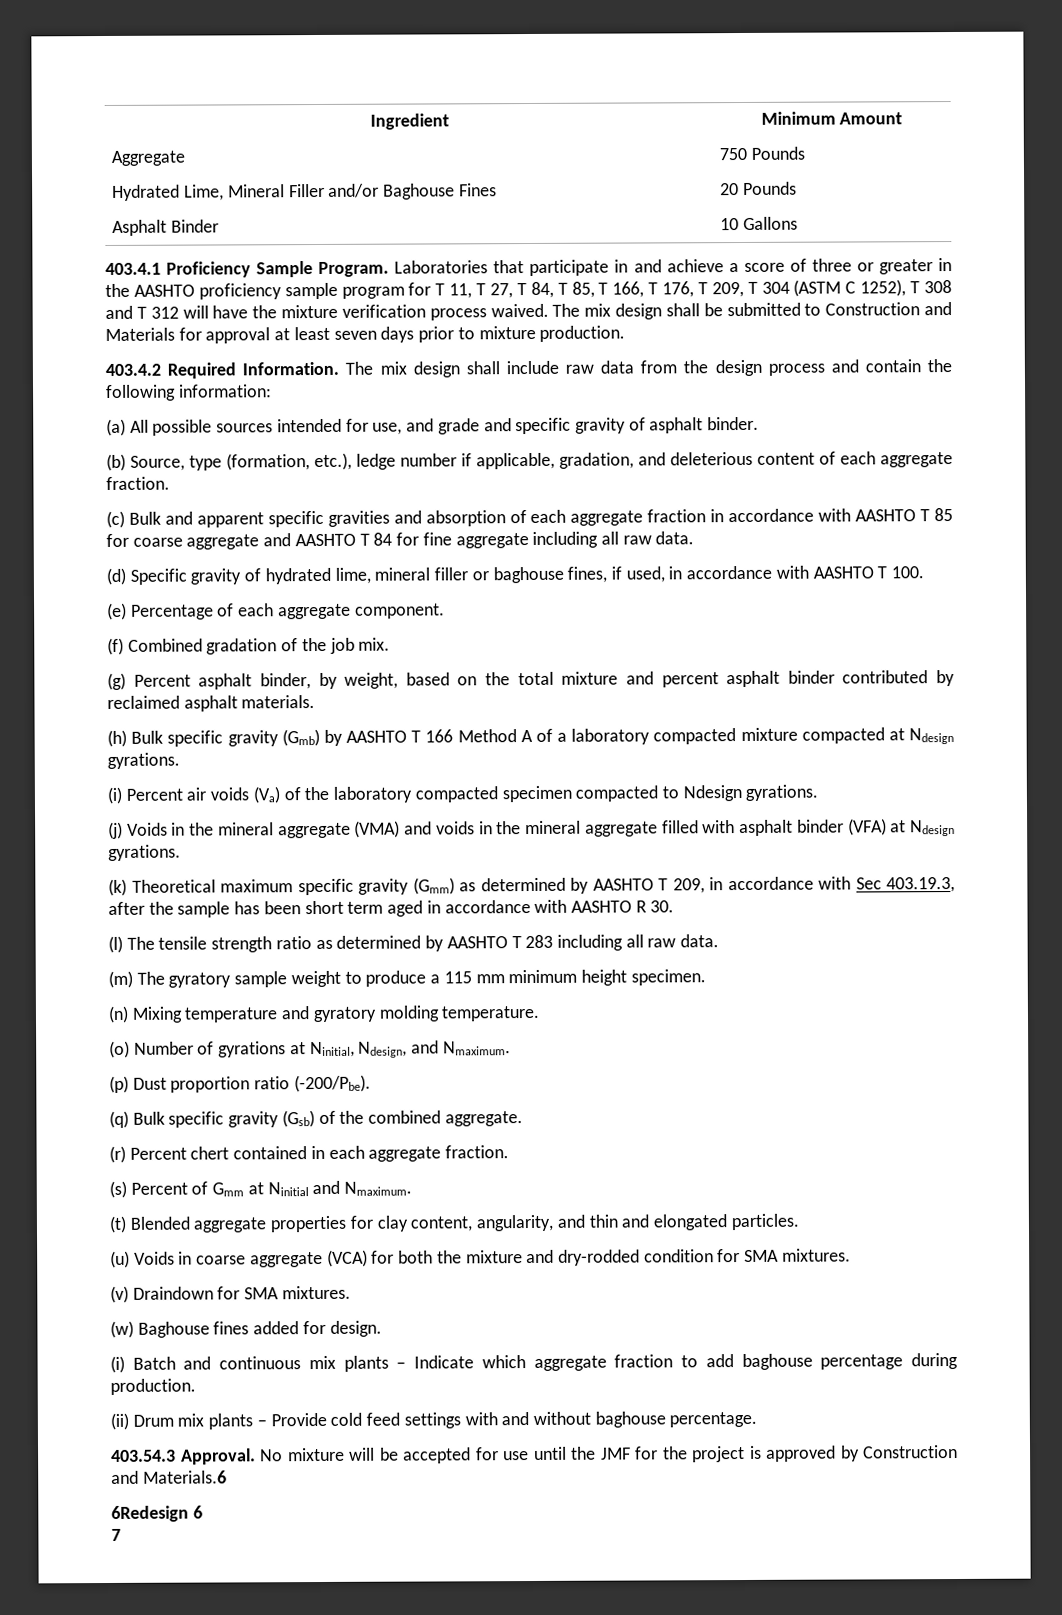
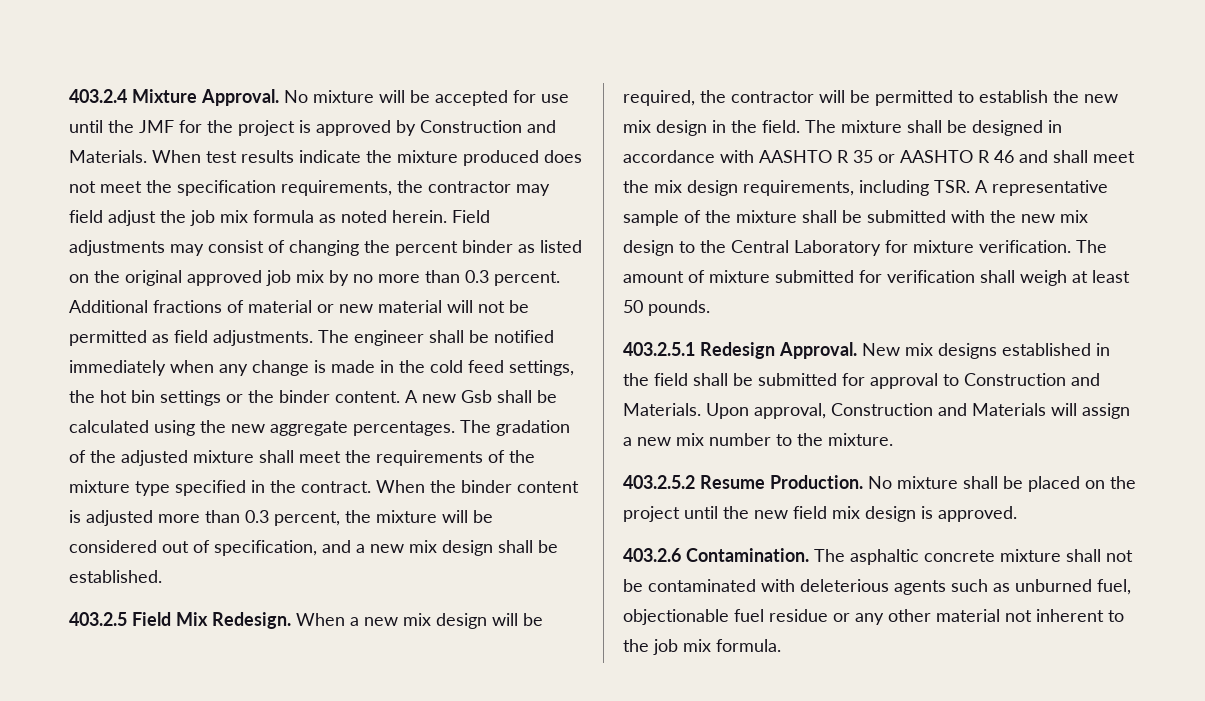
[369,113,449,130] [760,111,903,125] [111,150,186,166] [719,146,806,161] [112,183,497,201] [720,181,798,196] [112,219,220,236] [720,216,799,231] [105,258,952,278] [105,279,952,300] [105,302,953,321] [105,325,626,344] [105,359,952,379] [106,384,272,401] [106,416,760,436] [106,451,953,471] [106,476,170,490] [106,508,954,528] [106,531,695,550] [106,565,925,585] [107,602,445,620] [107,637,391,655] [107,670,955,690] [107,695,316,712] [107,727,954,747] [107,752,180,769] [107,784,819,804] [108,818,955,839] [108,844,181,861] [108,876,955,896] [108,899,675,918] [108,934,720,953] [108,969,706,988] [108,1005,541,1023] [109,1040,511,1058] [109,1074,371,1093] [109,1110,523,1128] [109,1145,510,1163] [109,1180,413,1198] [109,1213,799,1233] [110,1248,851,1268] [110,1285,351,1303] [110,1320,382,1338] [110,1352,959,1373] [110,1378,196,1395] [110,1411,758,1430] [111,1449,176,1462] Ingredient | Minimum Amount // Aggregate | 750 Pounds // Hydrated Lime, Mineral Filler and/or Baghouse Fines | 20 Pounds // Asphalt Binder | 10 Gallons // 403.4.1 Proficiency Sample Program. Laboratories that participate in and achieve a score of three or greater in the AASHTO proficiency sample program for T 11, T 27, T 84, T 85, T 166, T 176, T 209, T 304 (ASTM C 1252), T 308 and T 312 will have the mixture verification process waived. The mix design shall be submitted to Construction and Materials for approval at least seven days prior to mixture production. // 403.4.2 Required Information. The mix design shall include raw data from the design process and contain the following information: // (a) All possible sources intended for use, and grade and specific gravity of asphalt binder. // (b) Source, type (formation, etc.), ledge number if applicable, gradation, and deleterious content of each aggregate fraction. // (c) Bulk and apparent specific gravities and absorption of each aggregate fraction in accordance with AASHTO T 85 for coarse aggregate and AASHTO T 84 for fine aggregate including all raw data. // (d) Specific gravity of hydrated lime, mineral filler or baghouse fines, if used, in accordance with AASHTO T 100. // (e) Percentage of each aggregate component. // (f) Combined gradation of the job mix. // (g) Percent asphalt binder, by weight, based on the total mixture and percent asphalt binder contributed by reclaimed asphalt materials. // (h) Bulk specific gravity (Gmb) by AASHTO T 166 Method A of a laboratory compacted mixture compacted at Ndesign gyrations. // (i) Percent air voids (Va) of the laboratory compacted specimen compacted to Ndesign gyrations. // (j) Voids in the mineral aggregate (VMA) and voids in the mineral aggregate filled with asphalt binder (VFA) at Ndesign gyrations. // (k) Theoretical maximum specific gravity (Gmm) as determined by AASHTO T 209, in accordance with Sec 403.19.3, after the sample has been short term aged in accordance with AASHTO R 30. // (l) The tensile strength ratio as determined by AASHTO T 283 including all raw data. // (m) The gyratory sample weight to produce a 115 mm minimum height specimen. // (n) Mixing temperature and gyratory molding temperature. // (o) Number of gyrations at Ninitial, Ndesign, and Nmaximum. // (p) Dust proportion ratio (-200/Pbe). // (q) Bulk specific gravity (Gsb) of the combined aggregate. // (r) Percent chert contained in each aggregate fraction. // (s) Percent of Gmm at Ninitial and Nmaximum. // (t) Blended aggregate properties for clay content, angularity, and thin and elongated particles. // (u) Voids in coarse aggregate (VCA) for both the mixture and dry-rodded condition for SMA mixtures. // (v) Draindown for SMA mixtures. // (w) Baghouse fines added for design. // (i) Batch and continuous mix plants – Indicate which aggregate fraction to add baghouse percentage during production. // (ii) Drum mix plants – Provide cold feed settings with and without baghouse percentage. // 403.54.3 -> [69,89,197,103] 403.2.4 Mixture
[142,1470,227,1484] [111,1505,203,1522] [111,1528,121,1541] Materials.6 // 6Redesign 6 // 7 -> [69,150,582,166] [69,180,550,196] [69,210,490,226] [69,240,582,256] [69,270,560,286] [69,300,529,313] [69,330,554,346] [69,360,574,376] [69,390,557,406] [69,420,570,436] [69,450,535,466] [69,480,579,496] [69,510,493,526] [69,540,558,556] [69,570,162,583] [69,612,543,629] [623,90,1118,106] [623,120,1062,136] [623,150,1135,163] [623,180,1108,196] [623,210,1088,226] [623,240,1107,256] [623,270,1130,286] [623,300,710,316] [623,342,1110,359] [623,373,1100,389] [623,403,1130,419] [623,433,893,446] [623,475,1136,492] [623,506,1017,522] [623,548,1133,565] [623,579,1131,595] [623,609,1124,625] [623,639,781,655] Materials. When test results indicate the mixture produced does not meet the specification requirements, the contractor may field adjust the job mix formula as noted herein. Field adjustments may consist of changing the percent binder as listed on the original approved job mix by no more than 0.3 percent. Additional fractions of material or new material will not be permitted as field adjustments. The engineer shall be notified immediately when any change is made in the cold feed settings, the hot bin settings or the binder content. A new Gsb shall be calculated using the new aggregate percentages. The gradation of the adjusted mixture shall meet the requirements of the mixture type specified in the contract. When the binder content is adjusted more than 0.3 percent, the mixture will be considered out of specification, and a new mix design shall be established. // 403.2.5 Field Mix Redesign. When a new mix design will be required, the contractor will be permitted to establish the new mix design in the field. The mixture shall be designed in accordance with AASHTO R 35 or AASHTO R 46 and shall meet the mix design requirements, including TSR. A representative sample of the mixture shall be submitted with the new mix design to the Central Laboratory for mixture verification. The amount of mixture submitted for verification shall weigh at least 50 pounds. // 403.2.5.1 Redesign Approval. New mix designs established in the field shall be submitted for approval to Construction and Materials. Upon approval, Construction and Materials will assign a new mix number to the mixture. // 403.2.5.2 Resume Production. No mixture shall be placed on the project until the new field mix design is approved. // 403.2.6 Contamination. The asphaltic concrete mixture shall not be contaminated with deleterious agents such as unburned fuel, objectionable fuel residue or any other material not inherent to the job mix formula.

